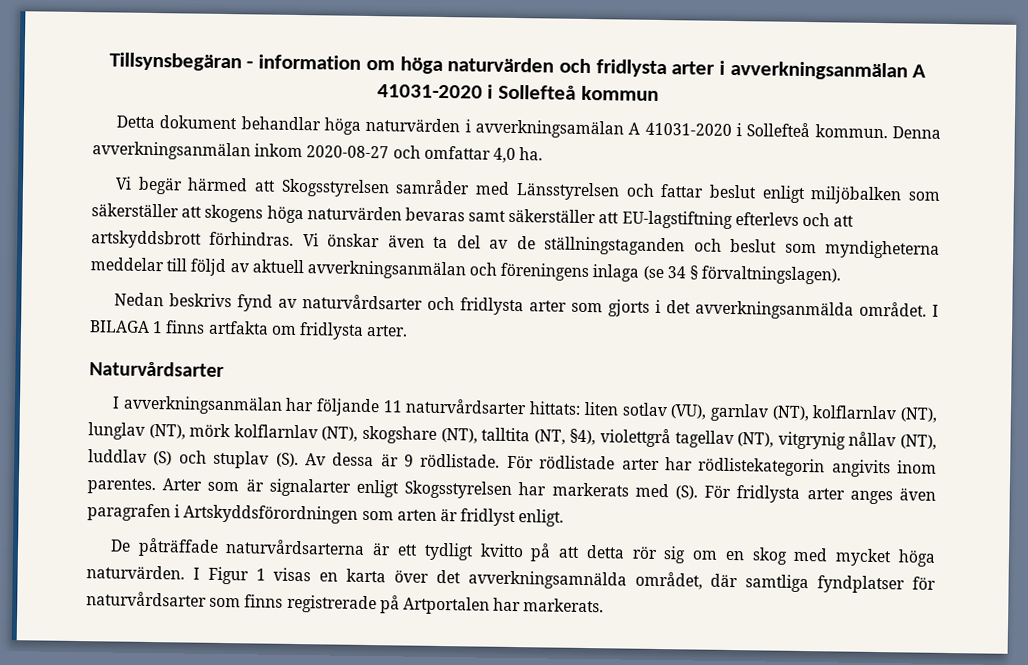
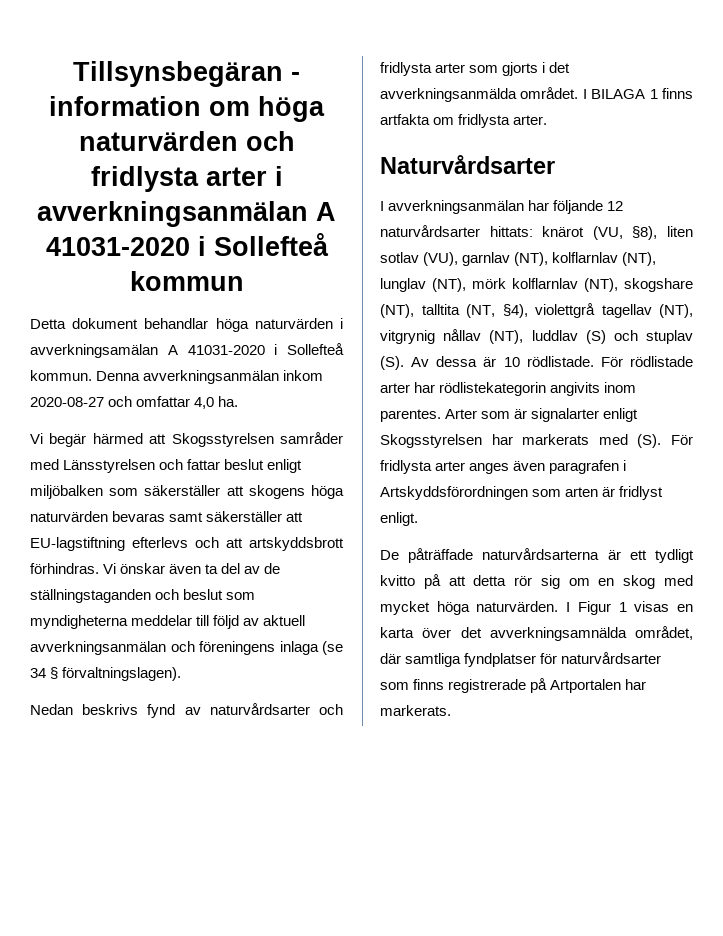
[382,400,403,413] 11 -> [607,201,624,211] 12
(582, 408) none -> [542,226,658,240] knärot (VU, §8),
[404,454,414,467] 9 -> [503,357,520,367] 10

